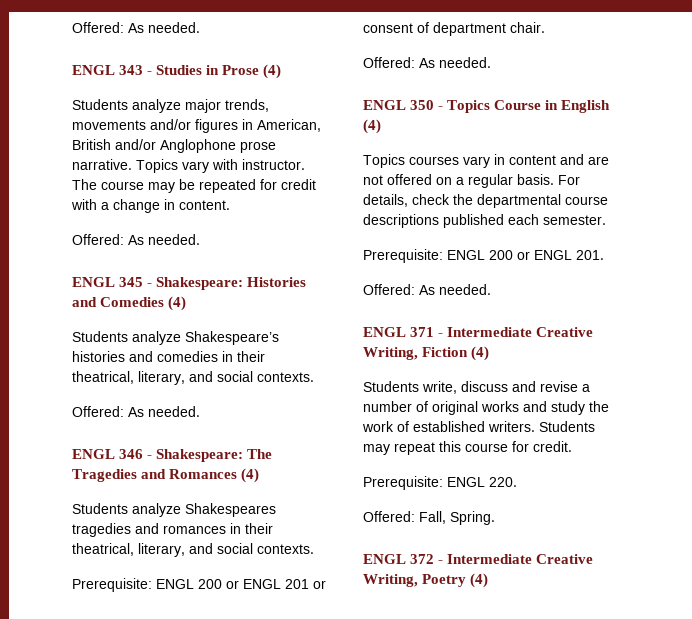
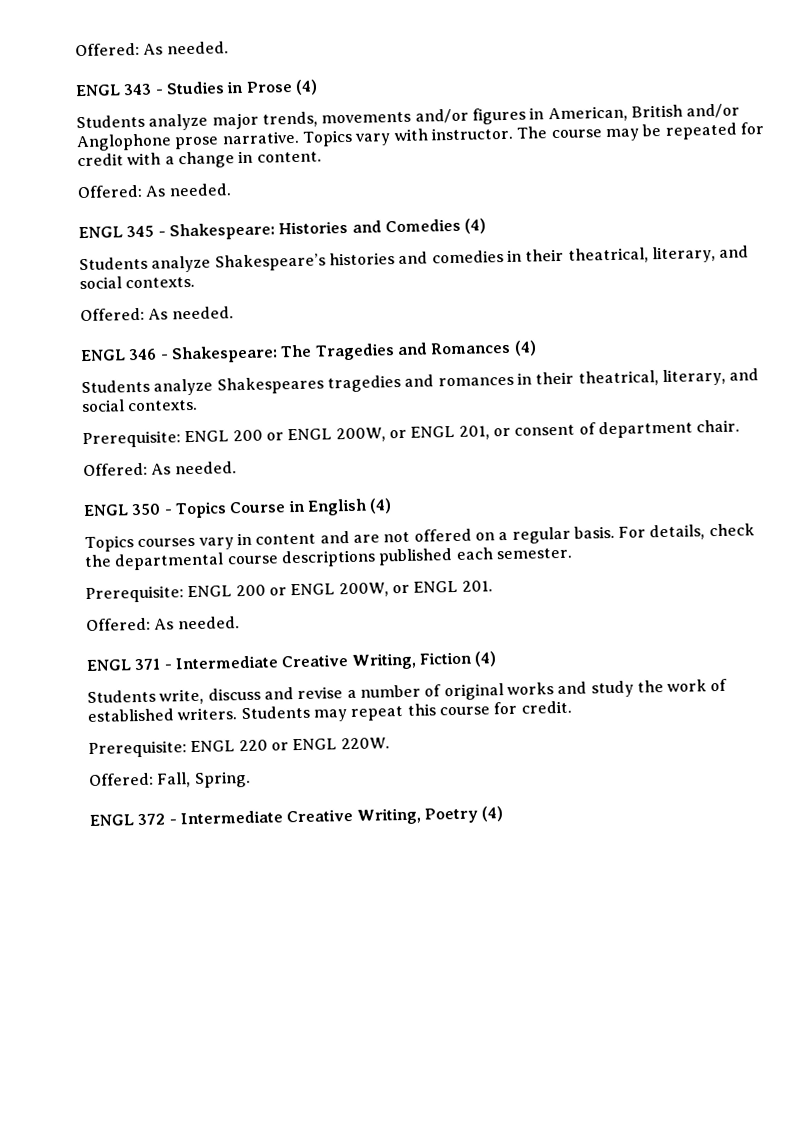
[285,579,309,589] 201 -> [335,425,490,443] 200W, or ENGL 201,
(572, 255) none -> [338,580,459,598] 200W, or ENGL
[489,477,517,487] 220. -> [238,737,390,752] 220 or ENGL 220W.

